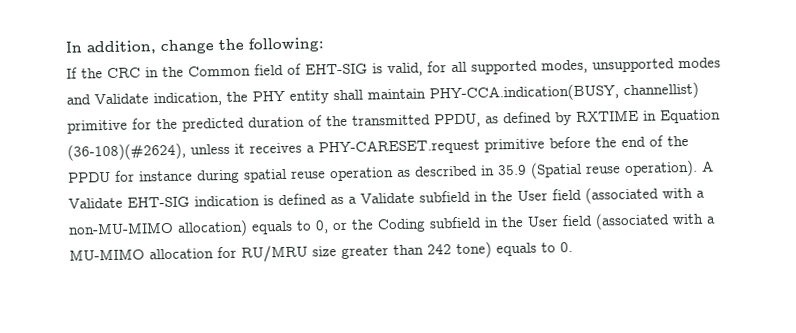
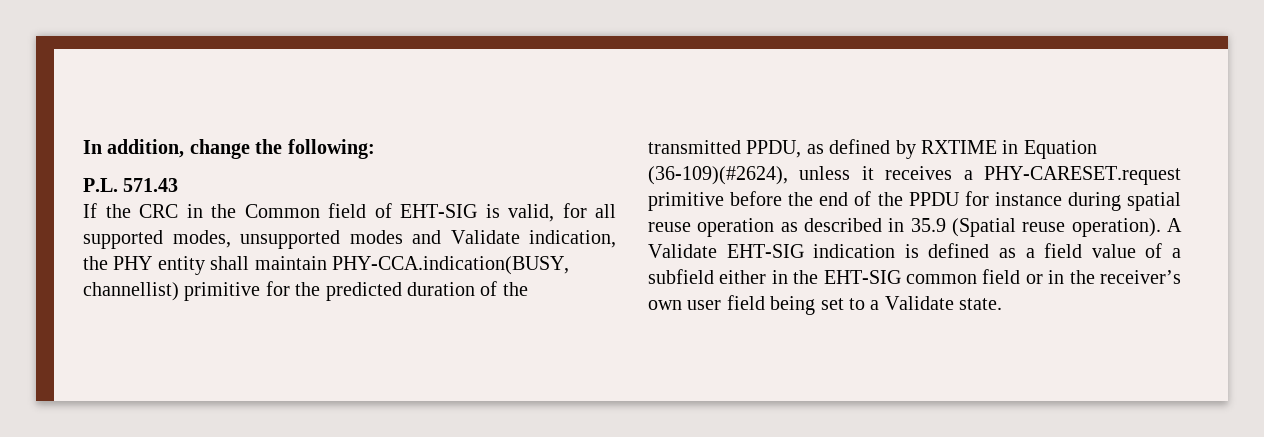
(324, 45) none -> [83,178,179,192] // P.L. 571.43
[67,142,186,161] (36-108)(#2624), -> [648,166,788,185] (36-109)(#2624),
[360,186,705,204] [68,212,716,237] [69,241,573,263] Validate subfield in the User field (associated with a non-MU-MIMO allocation) equals to 0, or the Coding subfield in the User field (associated with a MU-MIMO allocation for RU/MRU size greater than 242 tone) equals to 0. -> [1044,243,1181,258] [648,269,1181,284] [648,295,1003,315] field value of a subfield either in the EHT-SIG common field or in the receiver’s own user field being set to a Validate state.

